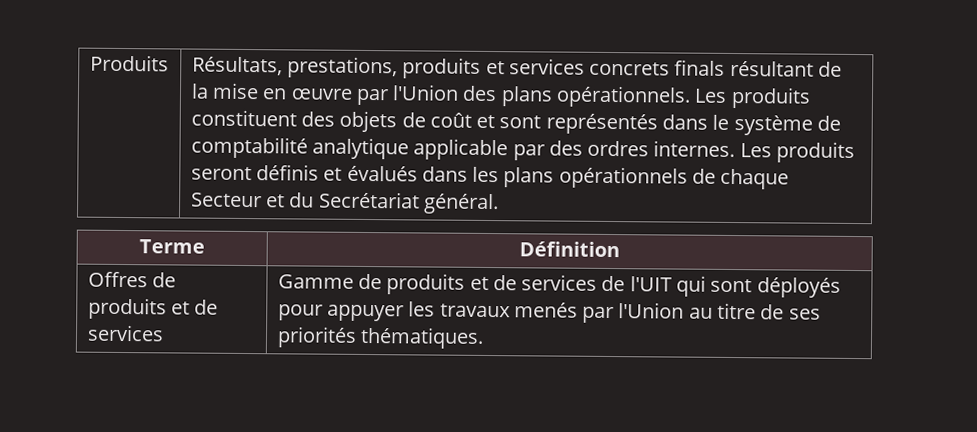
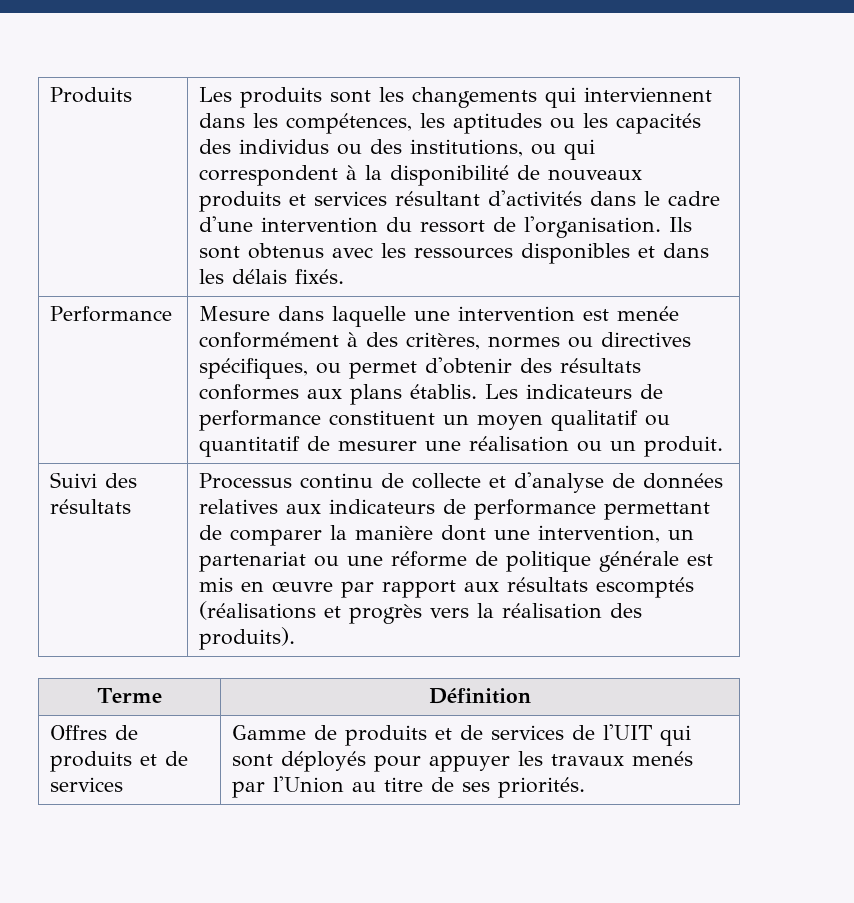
[191,56,842,79] [190,82,811,109] [190,109,841,136] [190,136,855,164] [190,164,790,190] [190,191,499,215] Résultats, prestations, produits et services concrets finals résultant de la mise en œuvre par l'Union des plans opérationnels. Les produits constituent des objets de coût et sont représentés dans le système de comptabilité analytique applicable par des ordres internes. Les produits seront définis et évalués dans les plans opérationnels de chaque Secteur et du Secrétariat général. -> [198,87,712,108] [198,113,701,134] [198,139,595,160] [198,165,642,186] [198,190,720,212] [198,216,692,238] [198,243,709,264] [198,269,344,284] [49,306,172,322] [198,306,679,327] [198,332,691,350] [198,357,641,379] [198,384,663,405] [198,410,670,431] [198,436,723,457] [49,472,137,488] [49,499,131,514] [198,472,723,493] [198,499,710,520] [198,525,694,546] [198,551,713,572] [198,577,694,598] [198,601,642,624] [198,627,295,650] Les produits sont les changements qui interviennent dans les compétences, les aptitudes ou les capacités des individus ou des institutions, ou qui correspondent à la disponibilité de nouveaux produits et services résultant d'activités dans le cadre d'une intervention du ressort de l'organisation. Ils sont obtenus avec les ressources disponibles et dans les délais fixés. // Performance | Mesure dans laquelle une intervention est menée conformément à des critères, normes ou directives spécifiques, ou permet d'obtenir des résultats conformes aux plans établis. Les indicateurs de performance constituent un moyen qualitatif ou quantitatif de mesurer une réalisation ou un produit. // Suivi des résultats | Processus continu de collecte et d'analyse de données relatives aux indicateurs de performance permettant de comparer la manière dont une intervention, un partenariat ou une réforme de politique générale est mis en œuvre par rapport aux résultats escomptés (réalisations et progrès vers la réalisation des produits).
[276,326,485,349] priorités thématiques. -> [497,777,585,798] priorités.

